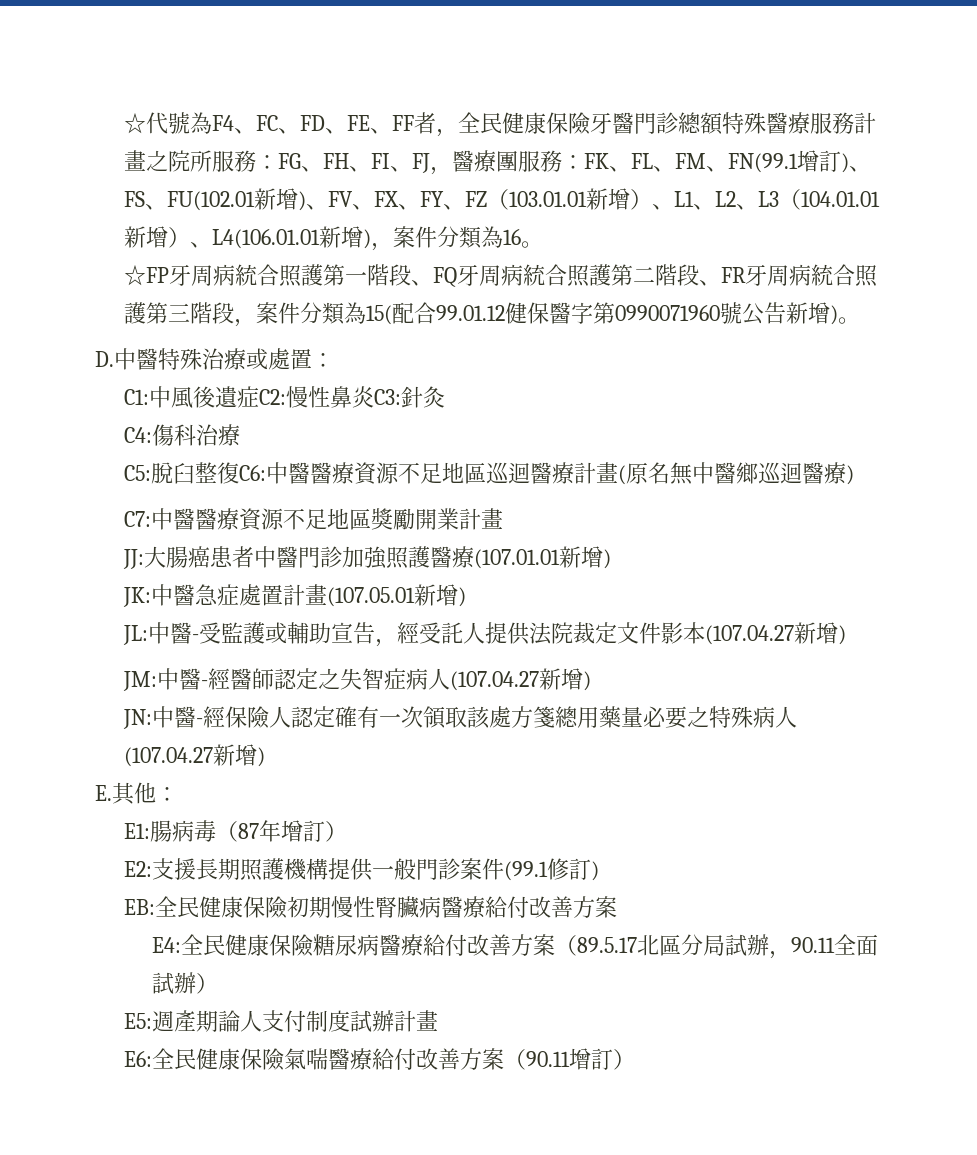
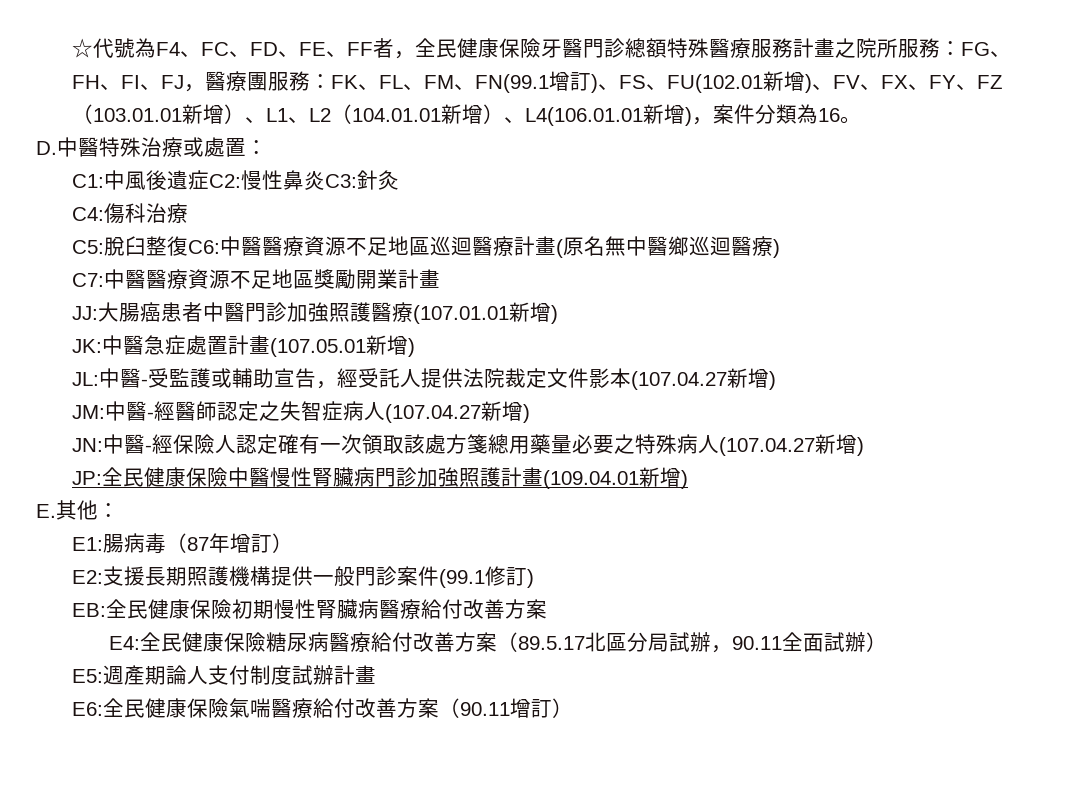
[735,191,779,210] 、L3 -> (332, 115) none
[123,264,878,287] [123,302,860,327] // ☆FP牙周病統合照護第一階段、FQ牙周病統合照護第二階段、FR牙周病統合照護第三階段，案件分類為15(配合99.01.12健保醫字第0990071960號公告新增)。 -> (862, 120) none
(265, 757) none -> [72,467,689,489] // JP:全民健康保險中醫慢性腎臟病門診加強照護計畫(109.04.01新增)

